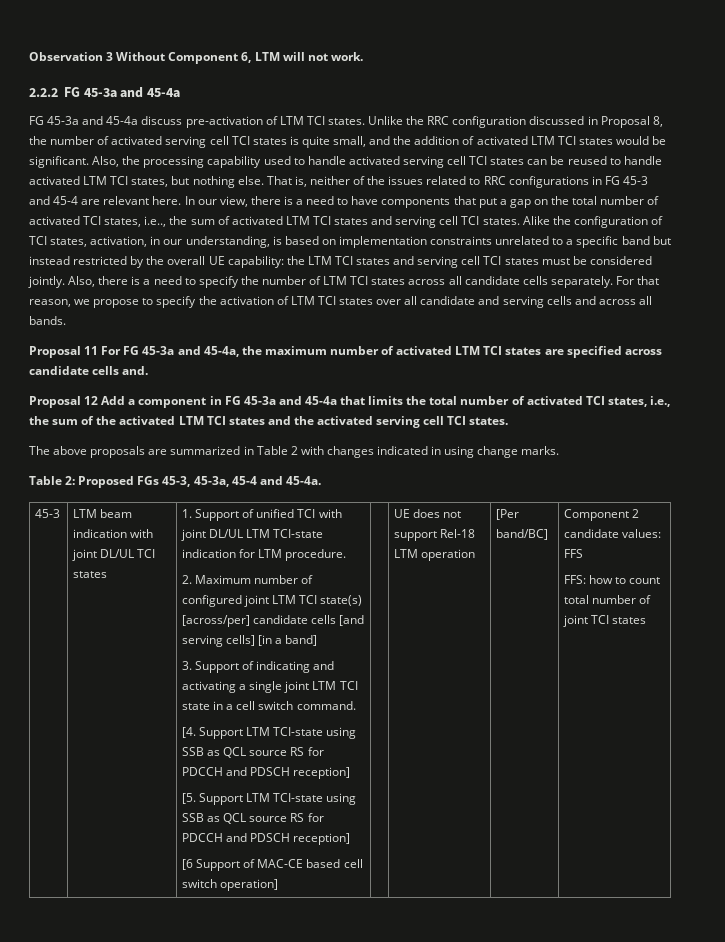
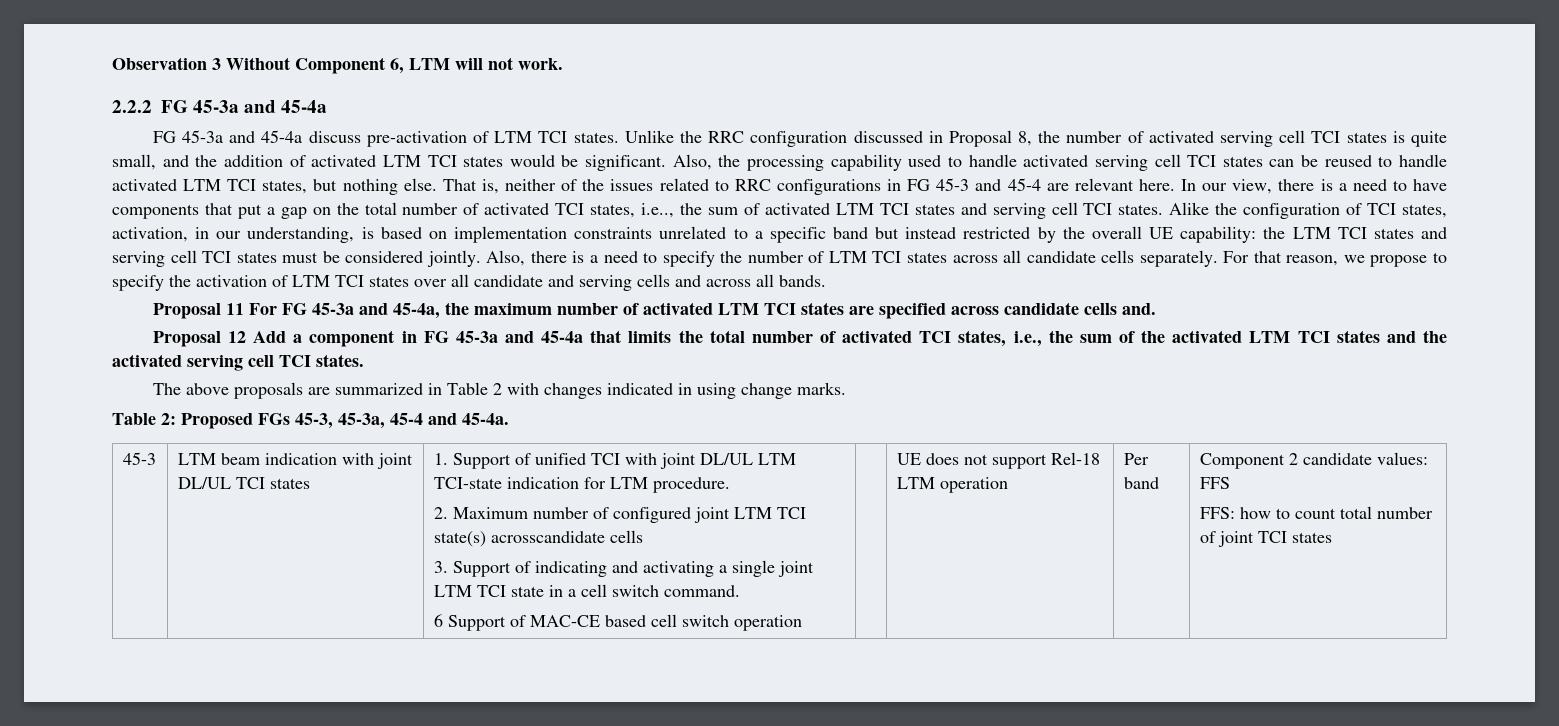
[182,615,365,627] [182,635,318,647] [across/per] candidate cells [and serving cells] [in a band] -> [490,530,643,543] acrosscandidate cells
[182,727,357,739] [182,747,324,758] [182,767,351,779] [182,793,357,805] [182,813,324,824] [182,833,351,845] [182,859,194,870] [4. Support LTM TCI-state using SSB as QCL source RS for PDCCH and PDSCH reception] // [5. Support LTM TCI-state using SSB as QCL source RS for PDCCH and PDSCH reception] // [6 -> [433,614,443,627] 6
[220,879,279,891] operation] -> [733,615,802,631] operation
[496,509,520,520] [496,529,549,540] [Per band/BC] -> [1123,453,1149,465] [1123,477,1159,489] Per band

